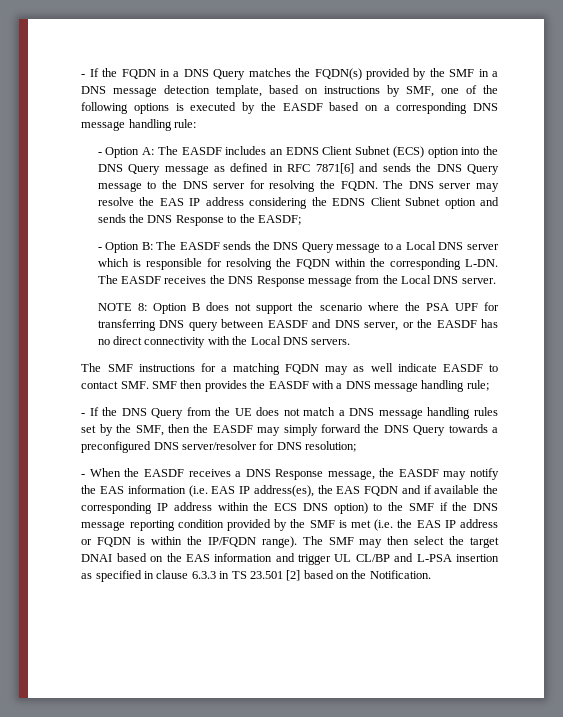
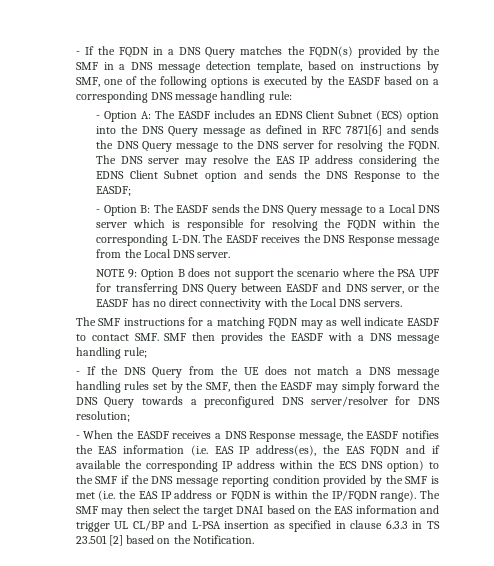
[137,303,147,311] 8: -> [128,269,138,278] 9:
[188,322,218,331] query -> [206,284,237,295] Query
[443,468,500,480] may notify -> [402,430,439,439] notifies

